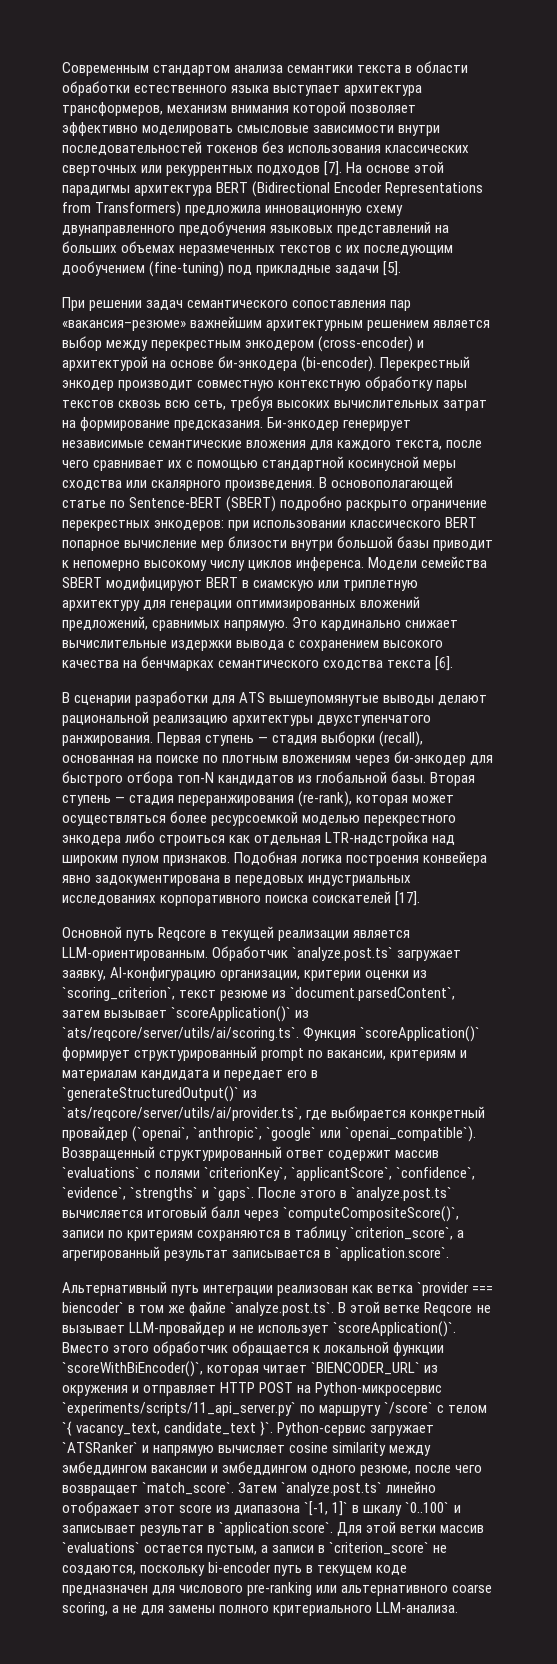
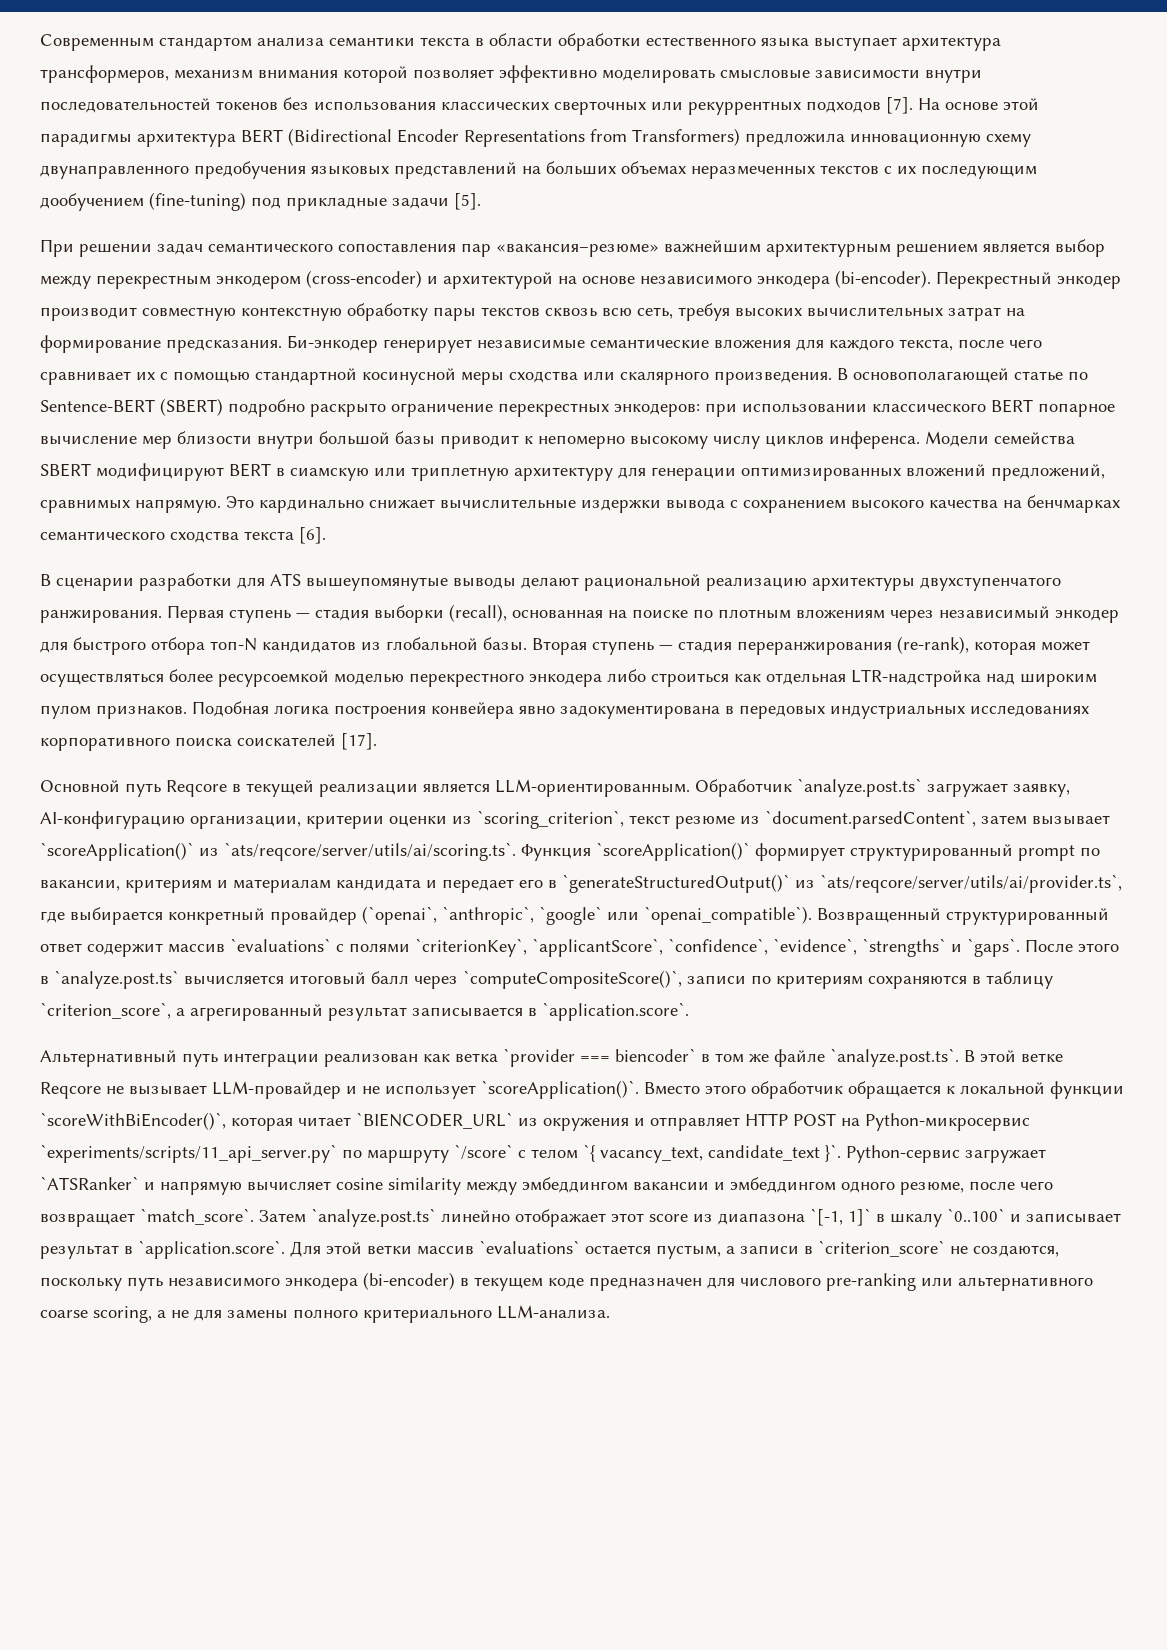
[218,356,298,371] би-энкодера -> [640,275,830,289] независимого энкодера
[394,751,467,766] би-энкодер -> [939,606,1119,623] независимый энкодер
[208,1562,303,1576] bi-encoder путь -> [127,1272,455,1291] путь независимого энкодера (bi-encoder)

